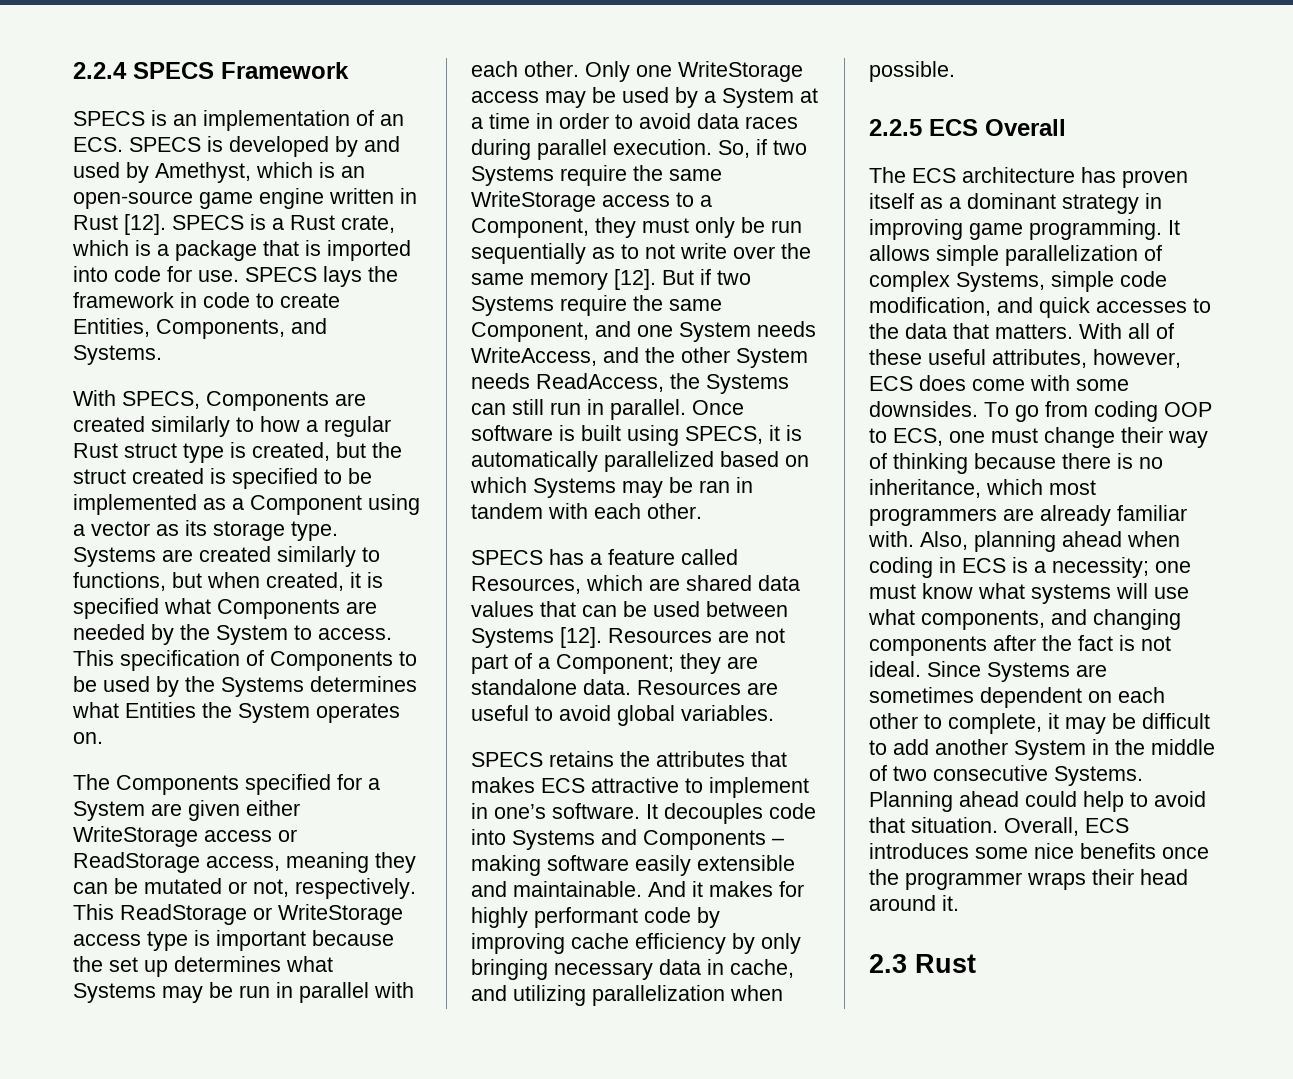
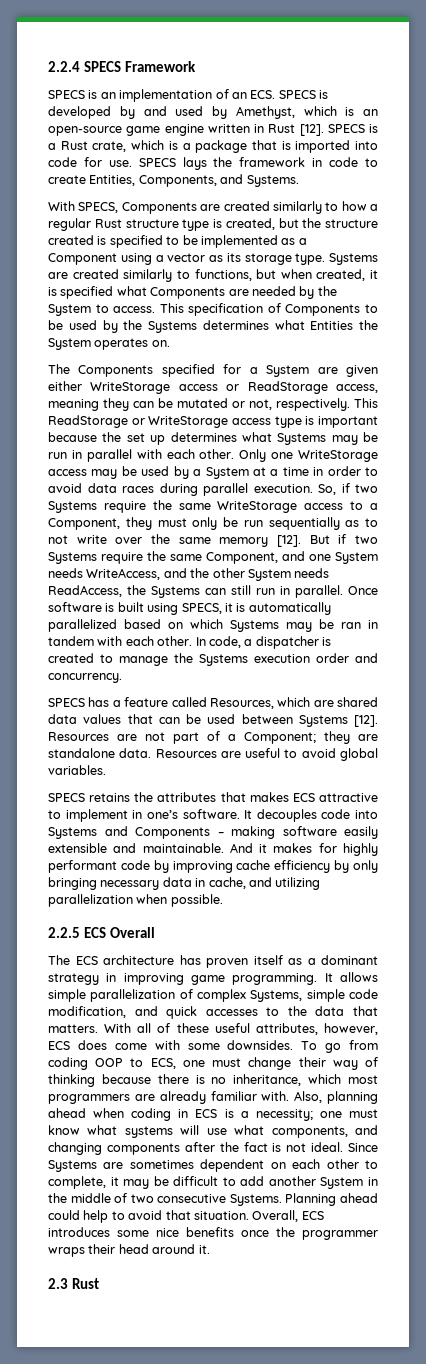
[124,443,177,458] struct -> [125,219,179,228] structure
[73,469,126,484] struct -> [325,219,378,228] structure
(702, 511) none -> [195,636,331,649] [48,653,378,666] [48,673,122,683] In code, a dispatcher is created to manage the Systems execution order and concurrency.

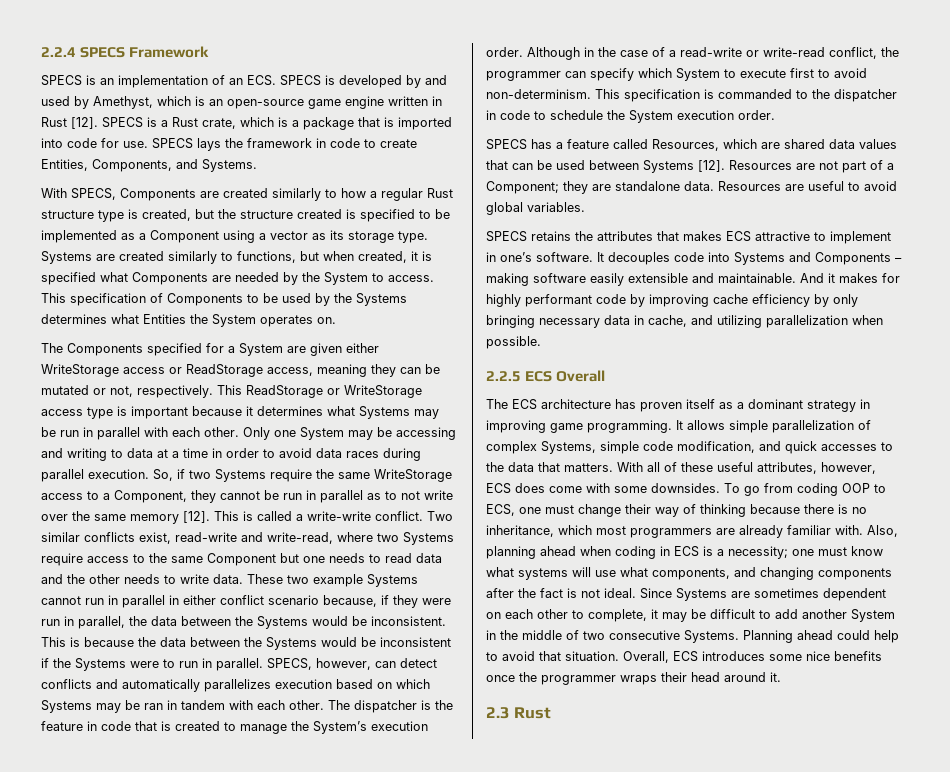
[102,432,166,445] the set up -> [246,406,253,416] it
[298,450,378,462] [48,466,249,479] WriteStorage access may be used by a System -> [300,427,456,440] [41,448,153,461] System may be accessing and writing to data
[157,517,340,530] must only be run sequentially -> [220,490,363,503] cannot be run in parallel
[309,534,379,544] [48,551,378,564] [48,568,330,581] [48,585,378,598] [48,602,331,615] [48,619,117,632] But if two Systems require the same Component, and one System needs WriteAccess, and the other System needs ReadAccess, the Systems can still run in parallel. Once software is built using SPECS, it is automatically parallelized -> [214,511,453,521] [41,532,454,545] [41,553,442,566] [41,574,418,587] [41,595,451,608] [41,616,446,629] [41,637,451,650] [41,658,437,671] [41,679,332,692] This is called a write-write conflict. Two similar conflicts exist, read-write and write-read, where two Systems require access to the same Component but one needs to read data and the other needs to write data. These two example Systems cannot run in parallel in either conflict scenario because, if they were run in parallel, the data between the Systems would be inconsistent. This is because the data between the Systems would be inconsistent if the Systems were to run in parallel. SPECS, however, can detect conflicts and automatically parallelizes execution
[195,636,331,649] [48,653,378,666] [48,673,122,683] In code, a dispatcher is created to manage the Systems execution order and concurrency. -> [328,700,453,713] [41,721,428,734] [486,47,899,60] [486,68,867,81] [486,89,897,102] [486,110,775,123] The dispatcher is the feature in code that is created to manage the System’s execution order. Although in the case of a read-write or write-read conflict, the programmer can specify which System to execute first to avoid non-determinism. This specification is commanded to the dispatcher in code to schedule the System execution order.

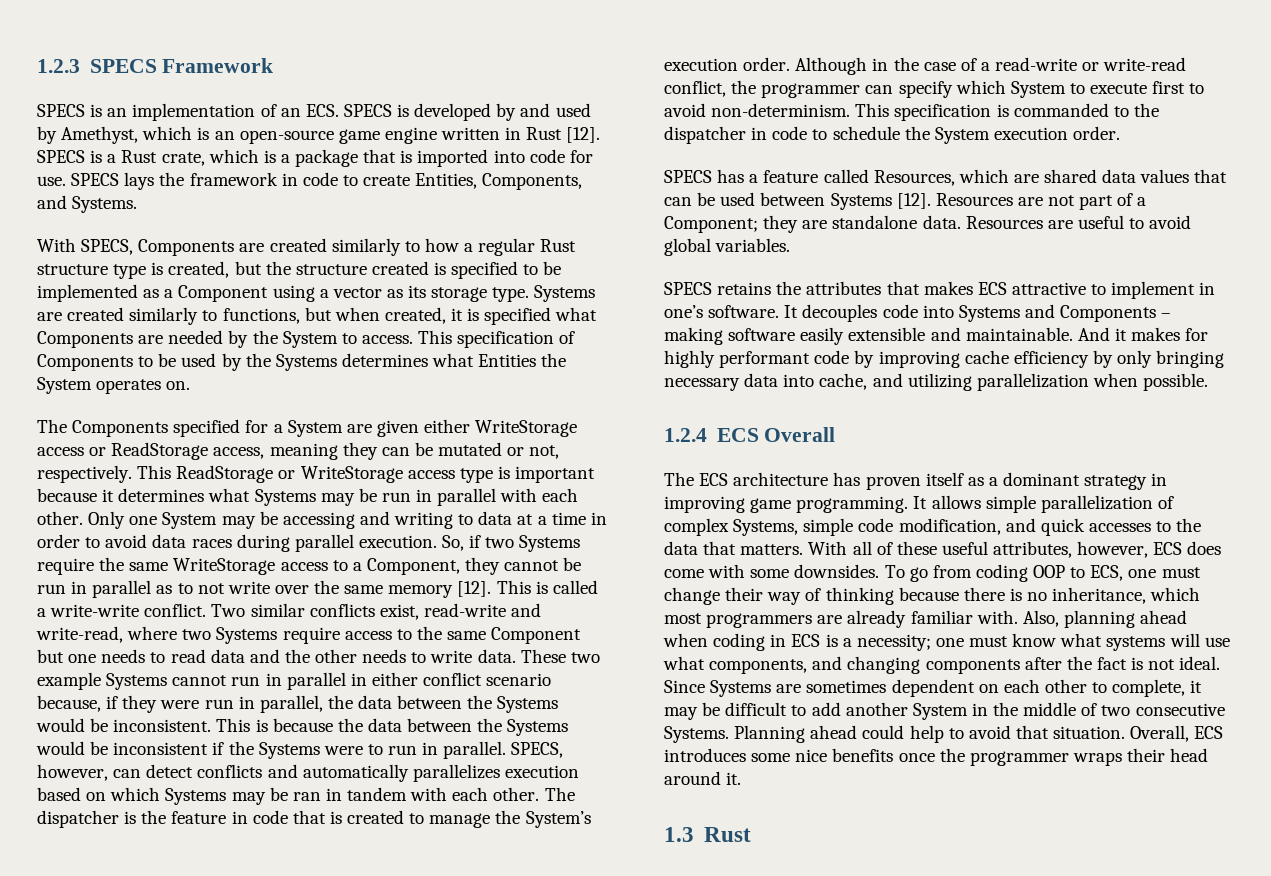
[41,47,76,57] 2.2.4 -> [37,59,80,73] 1.2.3
[634,315,644,325] in -> [783,374,815,387] into
[486,371,521,382] 2.2.5 -> [664,428,707,442] 1.2.4
[486,707,510,719] 2.3 -> [664,827,694,842] 1.3

